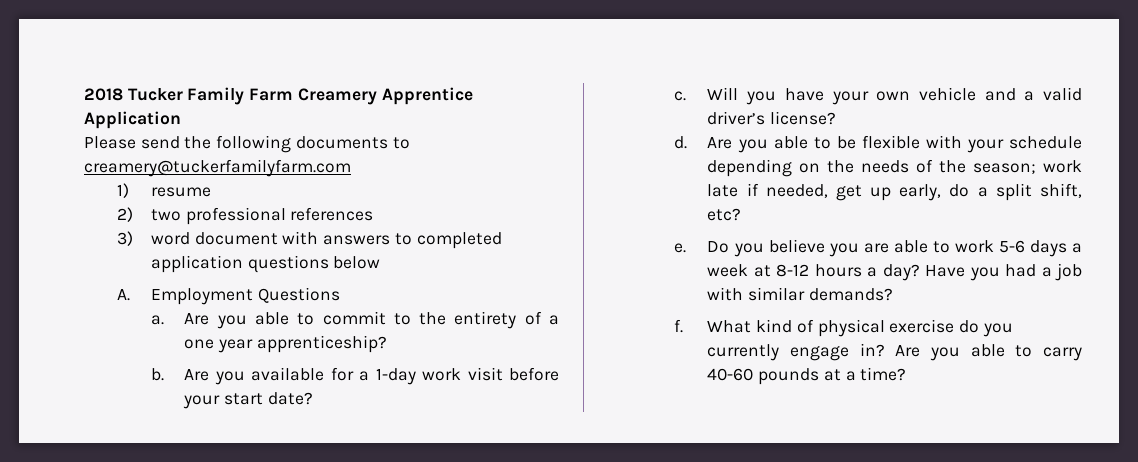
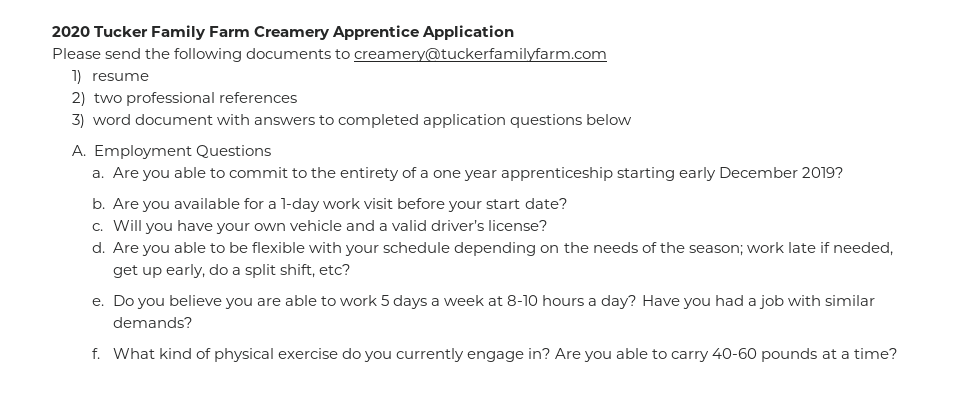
[84,88,123,101] 2018 -> [52,26,90,37] 2020
[256,335,387,353] apprenticeship? -> [501,167,845,181] apprenticeship starting early December 2019?
[998,240,1025,253] 5-6 -> [381,295,390,306] 5
[776,264,810,277] 8-12 -> [507,295,539,306] 8-10

